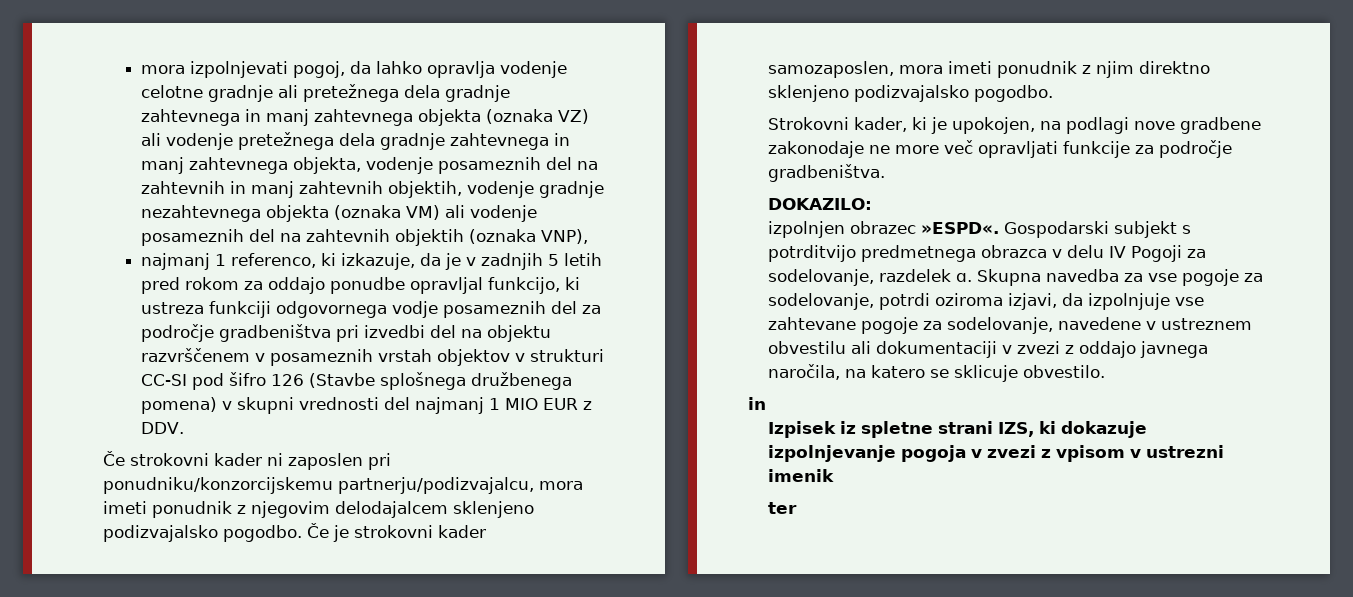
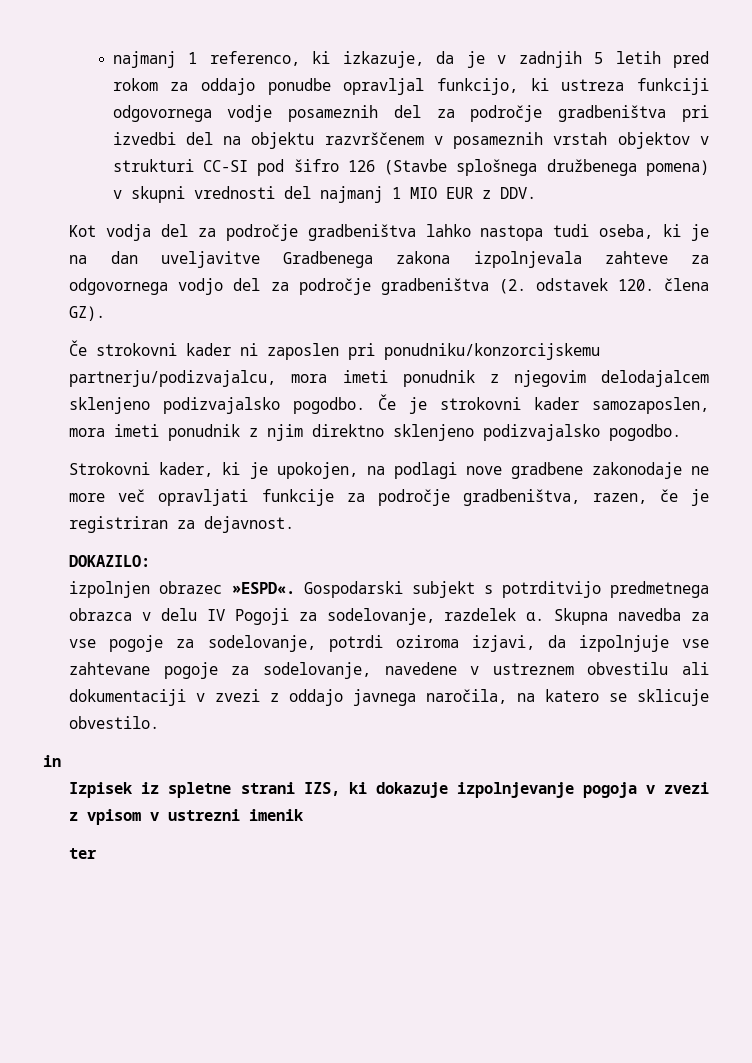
[140,61,567,78] [140,84,510,102] [140,109,589,126] [140,132,570,150] [140,157,598,174] [140,181,604,198] [140,205,537,222] [140,229,588,246] mora izpolnjevati pogoj, da lahko opravlja vodenje celotne gradnje ali pretežnega dela gradnje zahtevnega in manj zahtevnega objekta (oznaka VZ) ali vodenje pretežnega dela gradnje zahtevnega in manj zahtevnega objekta, vodenje posameznih del na zahtevnih in manj zahtevnih objektih, vodenje gradnje nezahtevnega objekta (oznaka VM) ali vodenje posameznih del na zahtevnih objektih (oznaka VNP), // -> (112, 59) none
(184, 428) none -> [69,224,709,241] [69,251,709,268] [69,278,710,295] [69,306,106,321] // Kot vodja del za področje gradbeništva lahko nastopa tudi oseba, ki je na dan uveljavitve Gradbenega zakona izpolnjevala zahteve za odgovornega vodjo del za področje gradbeništva (2. odstavek 120. člena GZ).
[767,164,885,182] gradbeništva. -> [462,489,710,506] [69,516,295,533] gradbeništva, razen, če je registriran za dejavnost.

